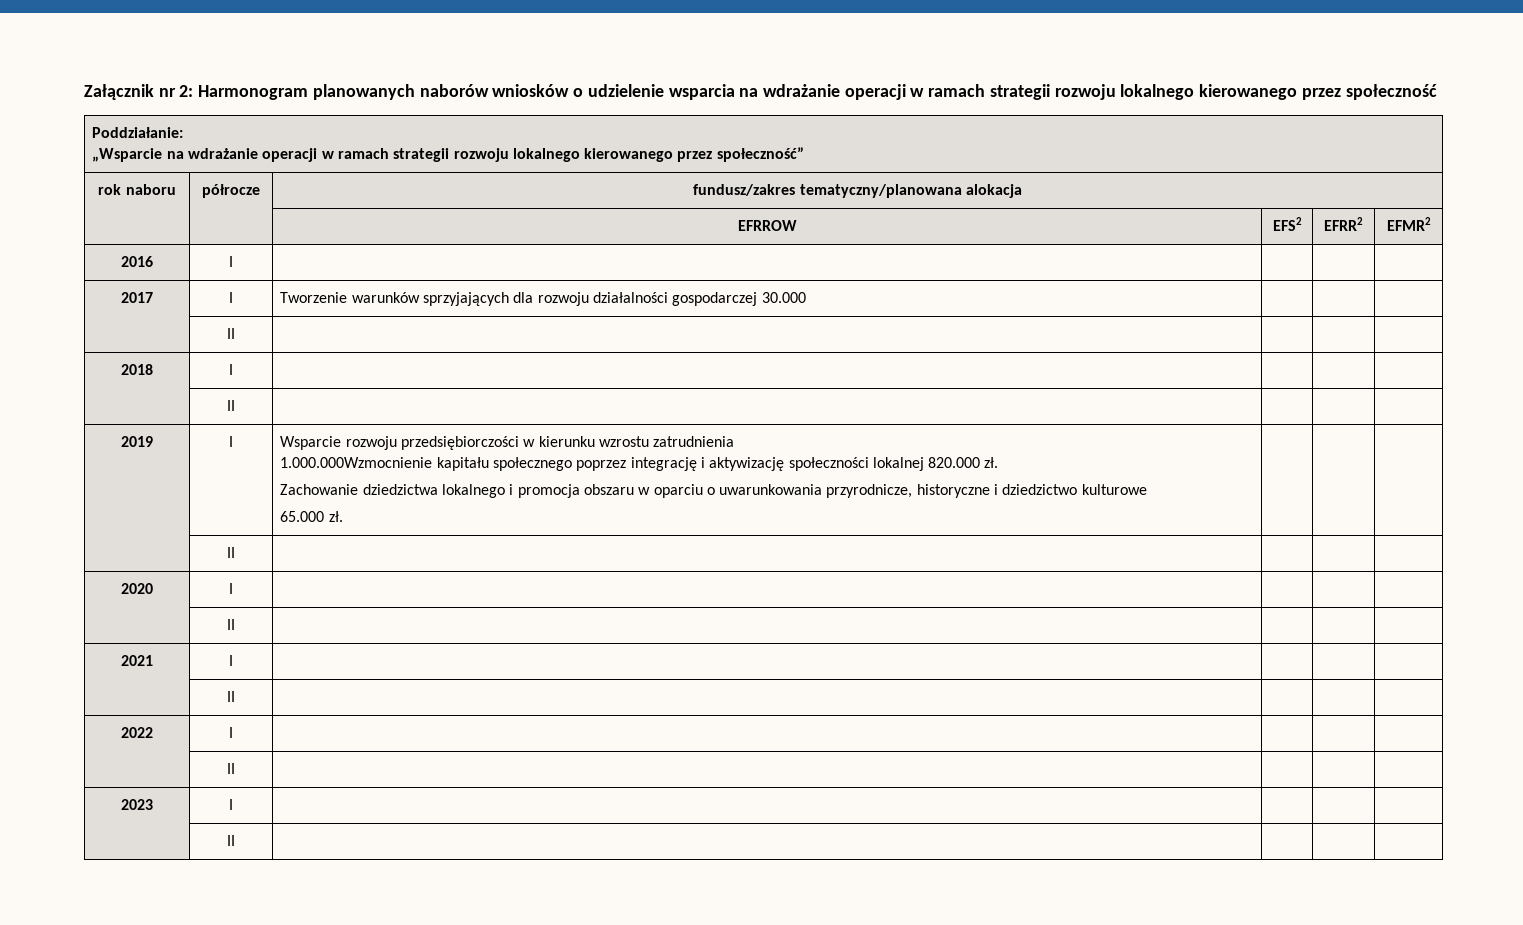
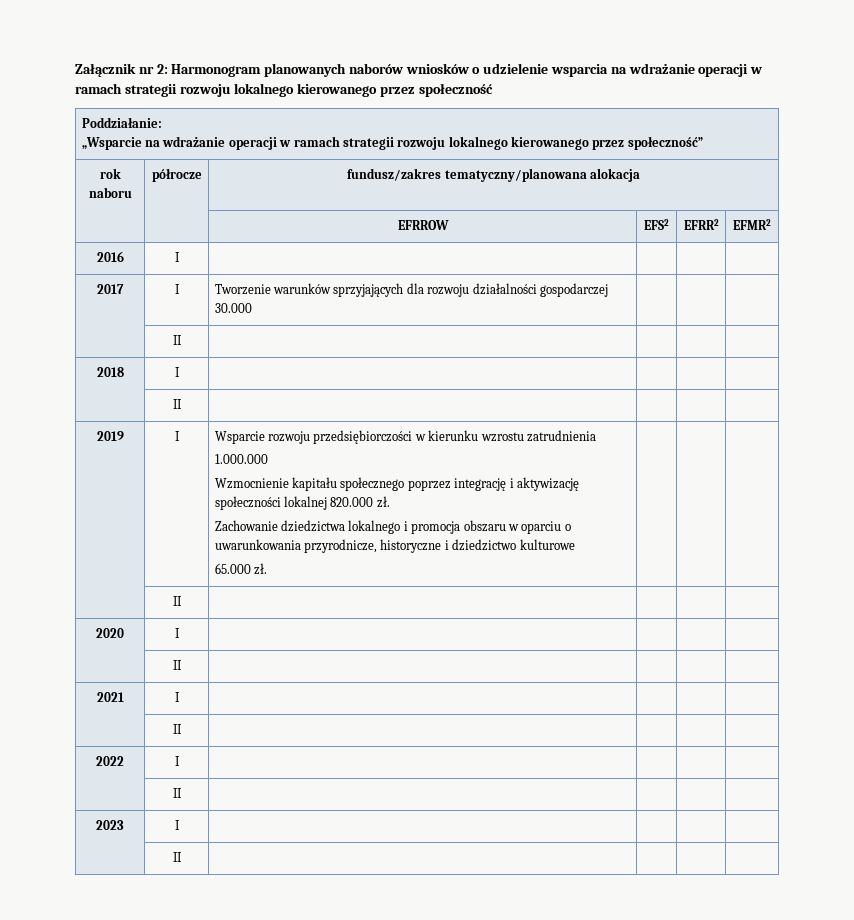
[280,457,433,468] 1.000.000Wzmocnienie -> [214,454,268,464] [214,478,289,489] 1.000.000 // Wzmocnienie

